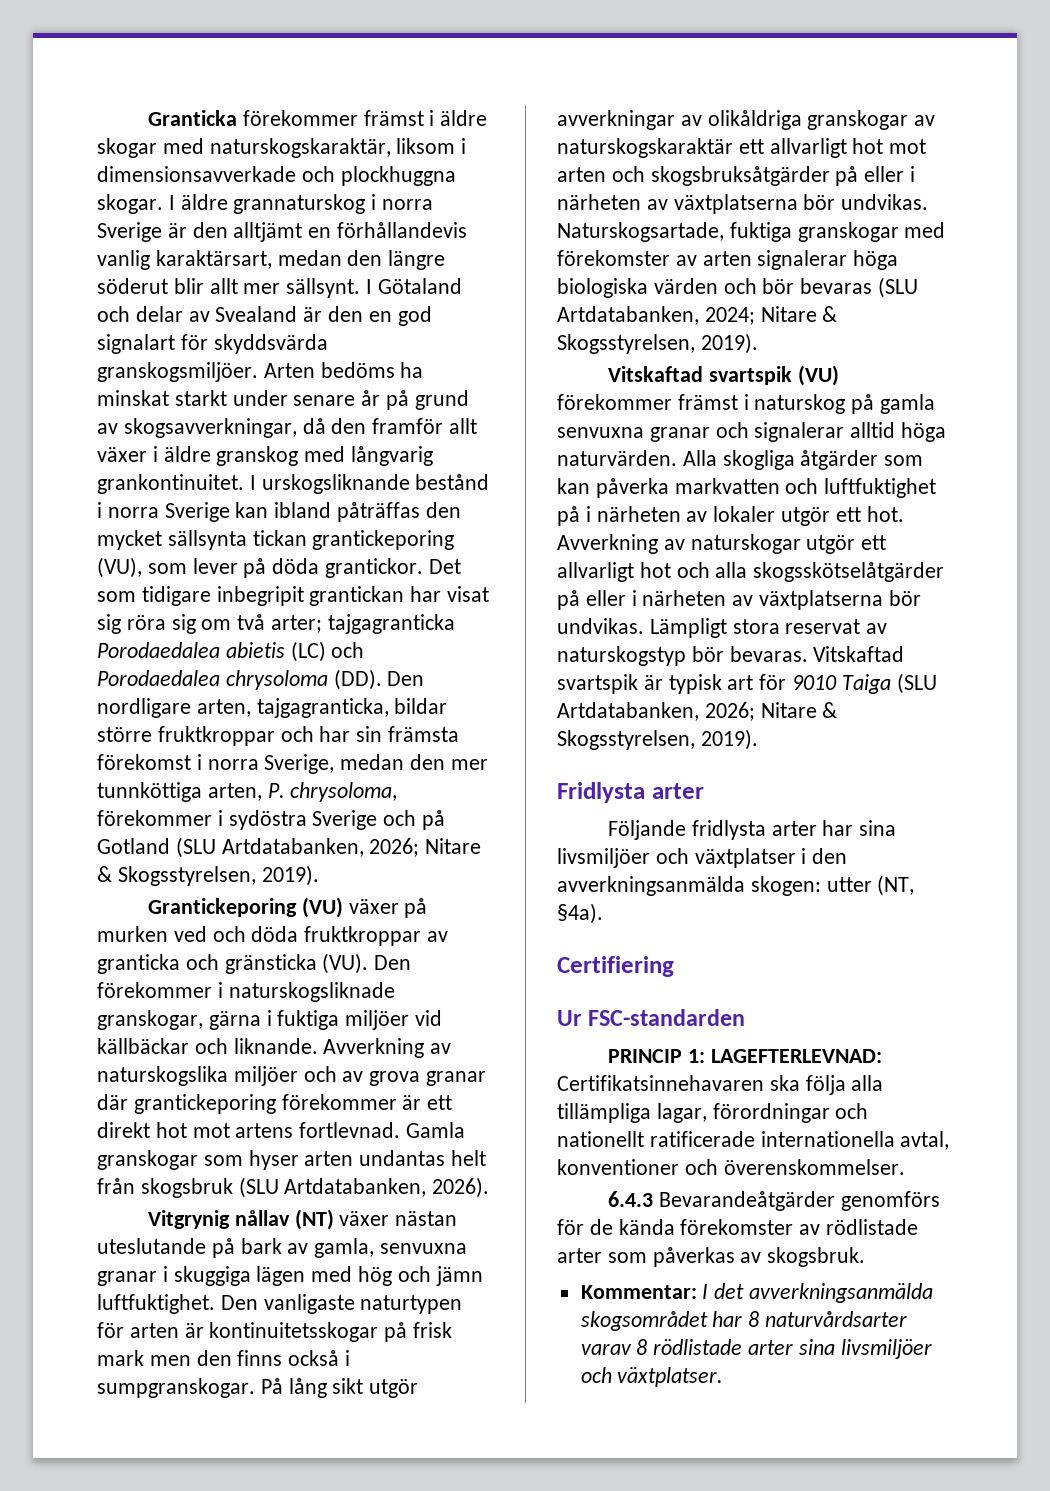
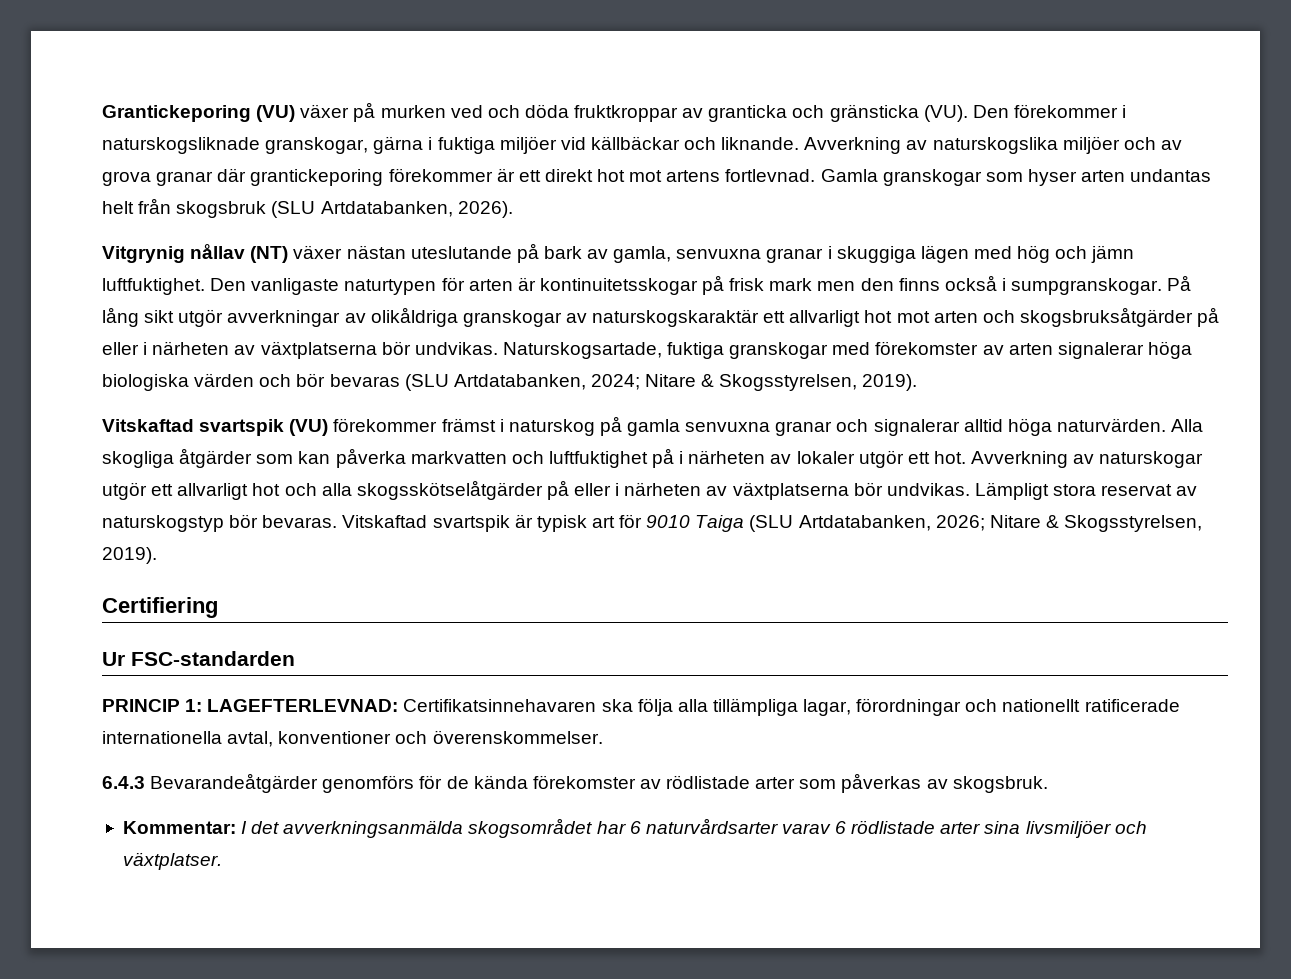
[147,110,488,126] [97,138,467,158] [97,166,456,186] [97,194,434,214] [97,222,468,242] [97,250,446,270] [97,278,462,298] [97,306,432,326] [97,334,328,354] [97,362,424,382] [97,390,469,410] [97,418,478,438] [97,446,434,466] [97,474,490,494] [97,502,461,522] [97,530,455,550] [97,557,461,578] [97,586,490,606] [97,614,455,634] [97,641,365,662] [97,669,425,690] [97,698,448,718] [97,726,460,746] [97,754,488,774] [97,782,398,802] [97,810,446,830] [97,837,482,858] [97,865,319,886] Granticka förekommer främst i äldre skogar med naturskogskaraktär, liksom i dimensionsavverkade och plockhuggna skogar. I äldre grannaturskog i norra Sverige är den alltjämt en förhållandevis vanlig karaktärsart, medan den längre söderut blir allt mer sällsynt. I Götaland och delar av Svealand är den en god signalart för skyddsvärda granskogsmiljöer. Arten bedöms ha minskat starkt under senare år på grund av skogsavverkningar, då den framför allt växer i äldre granskog med långvarig grankontinuitet. I urskogsliknande bestånd i norra Sverige kan ibland påträffas den mycket sällsynta tickan grantickeporing (VU), som lever på döda grantickor. Det som tidigare inbegripit grantickan har visat sig röra sig om två arter; tajgagranticka Porodaedalea abietis (LC) och Porodaedalea chrysoloma (DD). Den nordligare arten, tajgagranticka, bildar större fruktkroppar och har sin främsta förekomst i norra Sverige, medan den mer tunnköttiga arten, P. chrysoloma, förekommer i sydöstra Sverige och på Gotland (SLU Artdatabanken, 2026; Nitare & Skogsstyrelsen, 2019). // -> (102, 113) none
[557,782,704,803] [607,820,897,840] [557,848,848,868] [557,875,915,896] [557,903,603,924] // Fridlysta arter // Följande fridlysta arter har sina livsmiljöer och växtplatser i den avverkningsanmälda skogen: utter (NT, §4a). -> (157, 555) none
[748,1311,760,1327] 8 -> [629,821,641,834] 6
[636,1339,648,1355] 8 -> [835,821,847,834] 6

